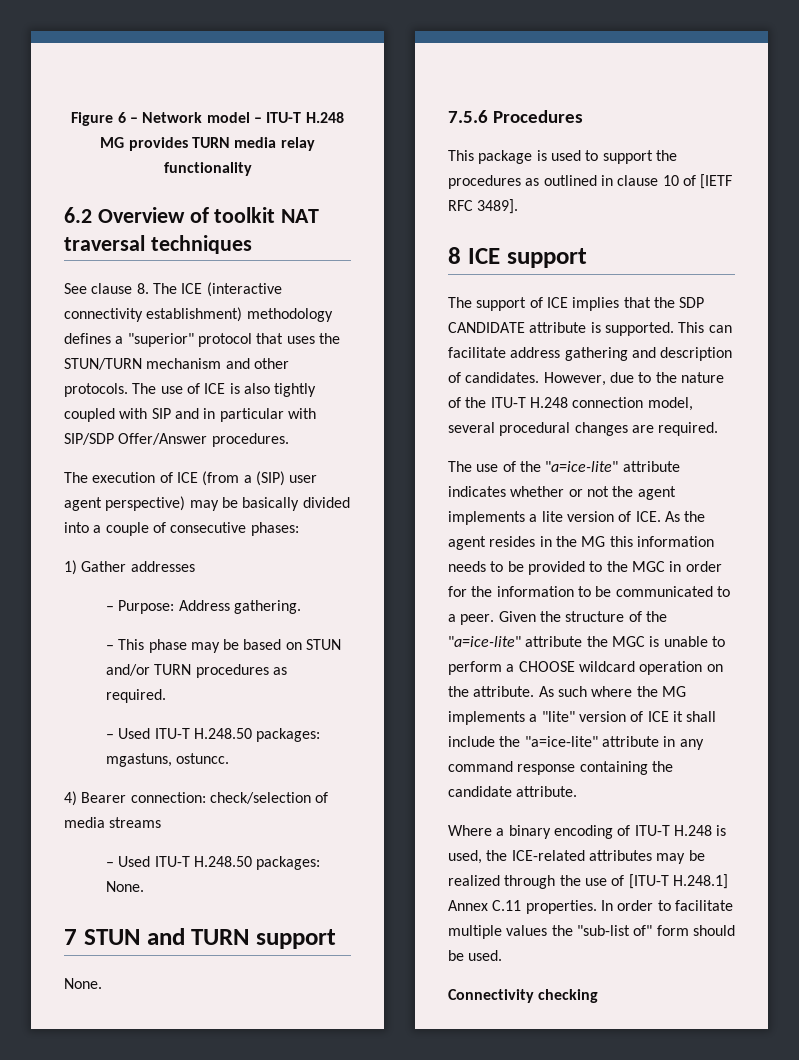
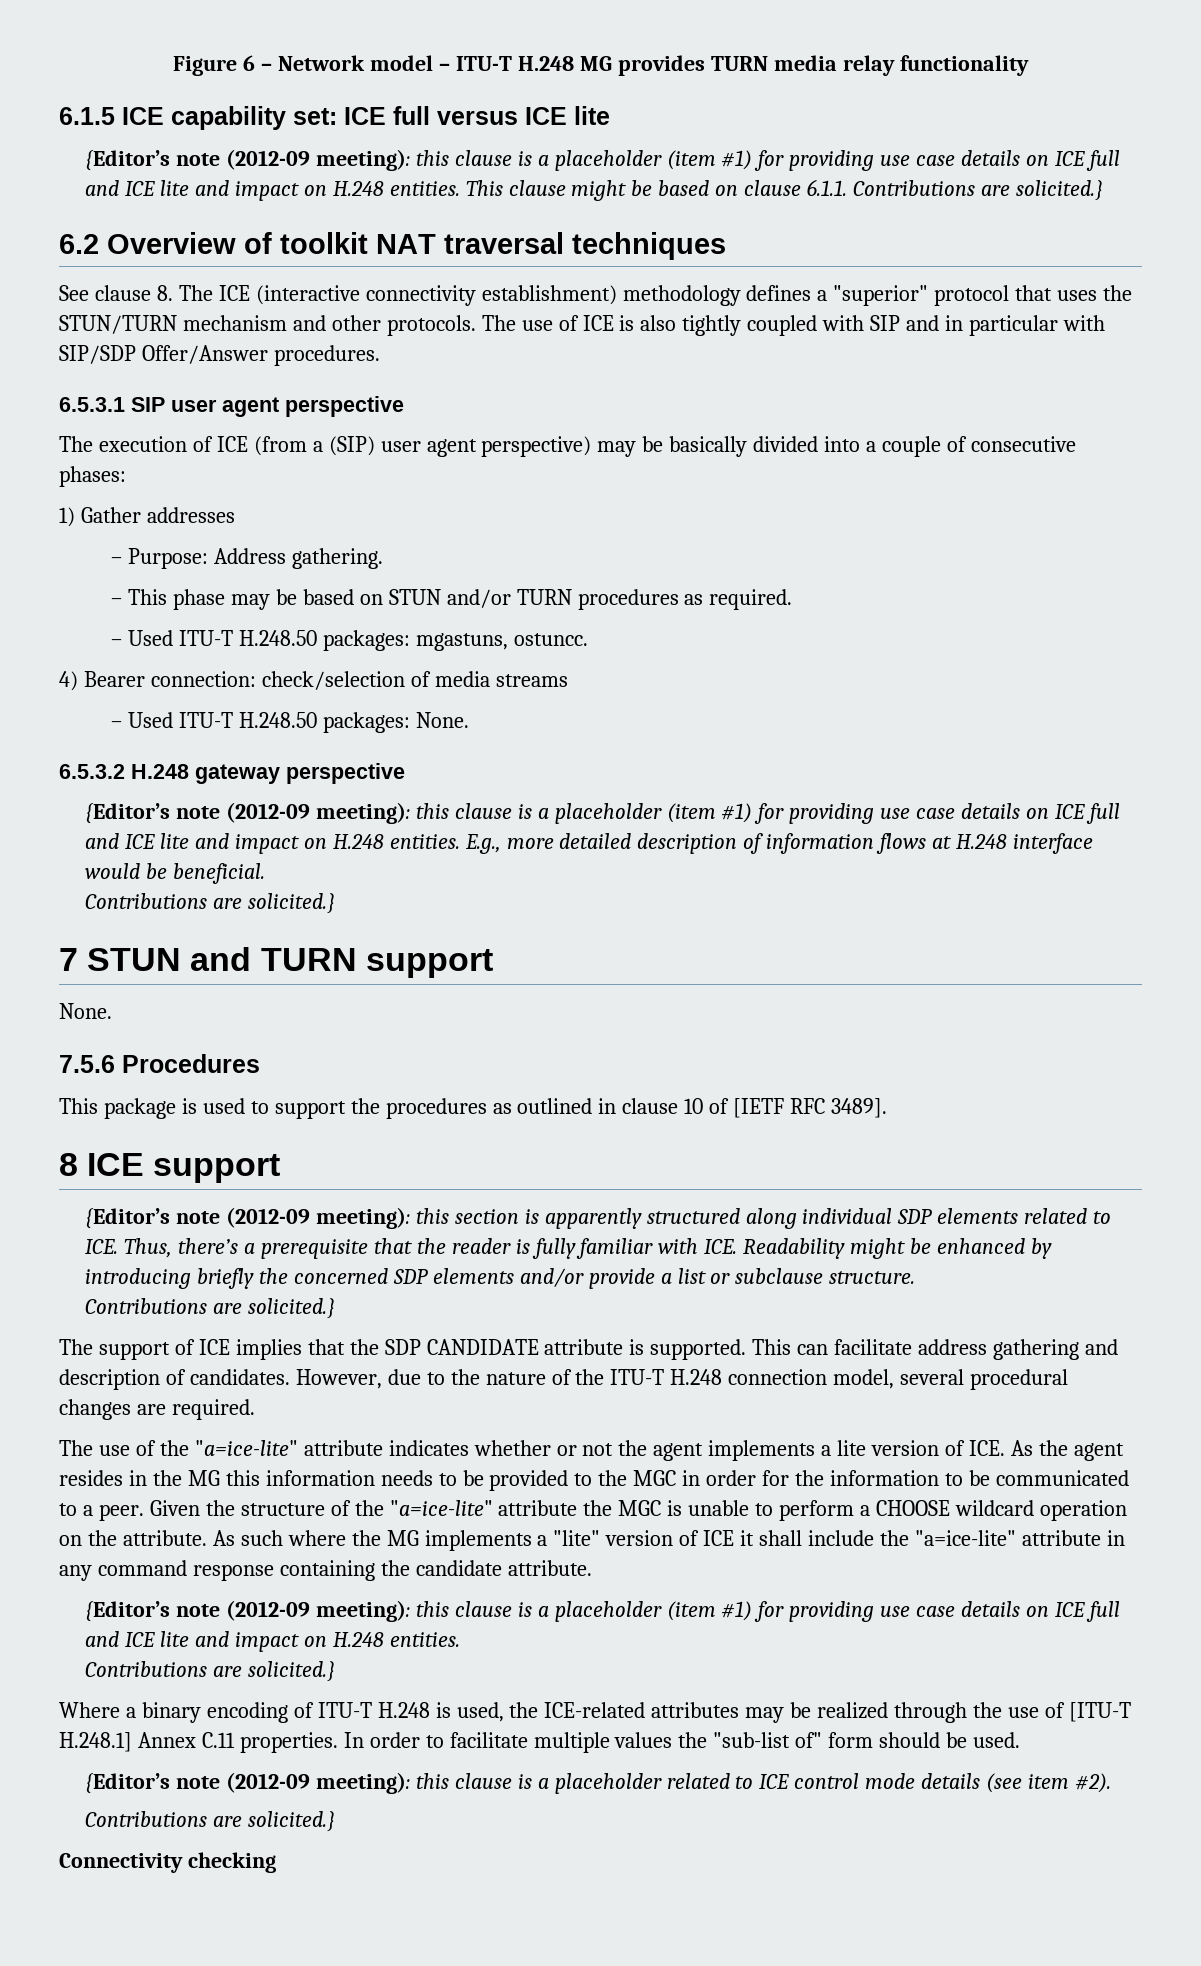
(252, 169) none -> [59,106,610,130] [85,149,1120,171] [85,179,1103,201] // 6.1.5 ICE capability set: ICE full versus ICE lite // {Editor’s note (2012-09 meeting): this clause is a placeholder (item #1) for providing use case details on ICE full and ICE lite and impact on H.248 entities. This clause might be based on clause 6.1.1. Contributions are solicited.}
(289, 440) none -> [59,396,404,417] // 6.5.3.1 SIP user agent perspective
(144, 886) none -> [59,763,405,784] [85,802,1120,824] [85,833,1094,854] [85,863,265,884] [85,893,335,914] // 6.5.3.2 H.248 gateway perspective // {Editor’s note (2012-09 meeting): this clause is a placeholder (item #1) for providing use case details on ICE full and ICE lite and impact on H.248 entities. E.g., more detailed description of information flows at H.248 interface would be beneficial. // Contributions are solicited.}
(587, 258) none -> [85,1207,1112,1229] [85,1238,1053,1259] [85,1268,916,1289] [85,1298,335,1319] // {Editor’s note (2012-09 meeting): this section is apparently structured along individual SDP elements related to ICE. Thus, there’s a prerequisite that the reader is fully familiar with ICE. Readability might be enhanced by introducing briefly the concerned SDP elements and/or provide a list or subclause structure. // Contributions are solicited.}
(578, 791) none -> [85,1600,1120,1622] [85,1631,460,1652] [85,1661,335,1682] // {Editor’s note (2012-09 meeting): this clause is a placeholder (item #1) for providing use case details on ICE full and ICE lite and impact on H.248 entities. // Contributions are solicited.}
(503, 955) none -> [85,1772,1112,1794] [85,1811,335,1832] // {Editor’s note (2012-09 meeting): this clause is a placeholder related to ICE control mode details (see item #2). // Contributions are solicited.}

